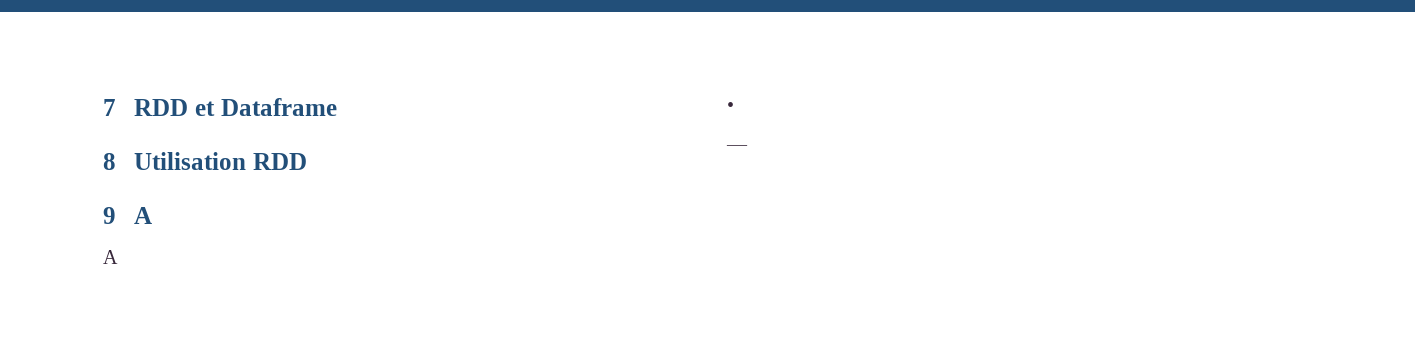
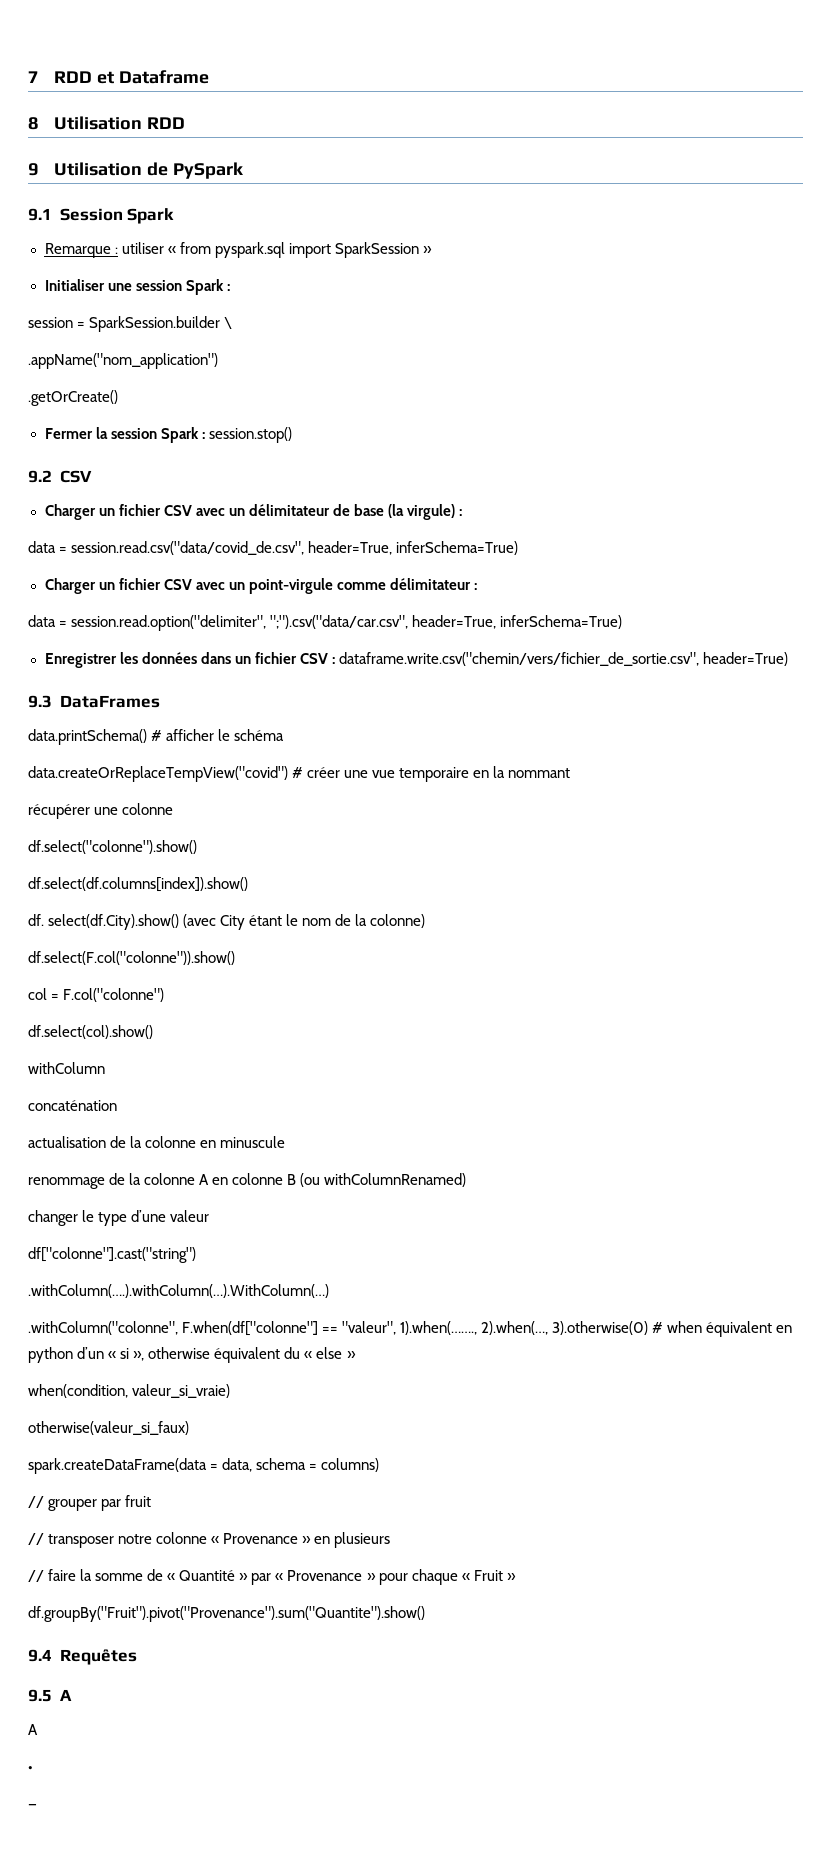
(116, 215) none -> [54,162,243,179] [28,208,175,224] [44,242,432,258] [44,279,230,295] [28,316,233,332] [28,353,218,369] [28,390,118,406] [44,427,292,443] [28,470,92,483] [44,504,463,520] [28,541,519,555] [44,578,477,594] [28,615,623,631] [44,652,788,668] [28,695,160,708] [28,729,285,745] [28,766,571,782] [28,803,174,819] [28,840,197,854] [28,877,248,892] [28,914,426,930] [28,951,235,965] [28,988,165,1002] [28,1025,153,1039] [28,1062,105,1074] [28,1100,117,1111] [28,1136,286,1148] [28,1173,467,1189] [28,1210,210,1226] [28,1247,196,1263] [28,1284,329,1298] [28,1321,793,1337] [28,1347,356,1363] [28,1384,231,1398] [28,1421,189,1435] [28,1458,380,1474] [28,1495,152,1511] [28,1532,391,1548] [28,1569,516,1585] [28,1606,425,1622] [28,1649,137,1665] [28,1689,52,1702] Utilisation de PySpark // 9.1 Session Spark // Remarque : utiliser « from pyspark.sql import SparkSession » // Initialiser une session Spark : // session = SparkSession.builder \ // .appName("nom_application") // .getOrCreate() // Fermer la session Spark : session.stop() // 9.2 CSV // Charger un fichier CSV avec un délimitateur de base (la virgule) : // data = session.read.csv("data/covid_de.csv", header=True, inferSchema=True) // Charger un fichier CSV avec un point-virgule comme délimitateur : // data = session.read.option("delimiter", ";").csv("data/car.csv", header=True, inferSchema=True) // Enregistrer les données dans un fichier CSV : dataframe.write.csv("chemin/vers/fichier_de_sortie.csv", header=True) // 9.3 DataFrames // data.printSchema() # afficher le schéma // data.createOrReplaceTempView("covid") # créer une vue temporaire en la nommant // récupérer une colonne // df.select("colonne").show() // df.select(df.columns[index]).show() // df. select(df.City).show() (avec City étant le nom de la colonne) // df.select(F.col("colonne")).show() // col = F.col("colonne") // df.select(col).show() // withColumn // concaténation // actualisation de la colonne en minuscule // renommage de la colonne A en colonne B (ou withColumnRenamed) // changer le type d’une valeur // df["colonne"].cast("string") // .withColumn(….).withColumn(…).WithColumn(…) // .withColumn("colonne", F.when(df["colonne"] == "valeur", 1).when(……., 2).when(…, 3).otherwise(0) # when équivalent en python d’un « si », otherwise équivalent du « else » // when(condition, valeur_si_vraie) // otherwise(valeur_si_faux) // spark.createDataFrame(data = data, schema = columns) // // grouper par fruit // // transposer notre colonne « Provenance » en plusieurs // // faire la somme de « Quantité » par « Provenance » pour chaque « Fruit » // df.groupBy("Fruit").pivot("Provenance").sum("Quantite").show() // 9.4 Requêtes // 9.5

